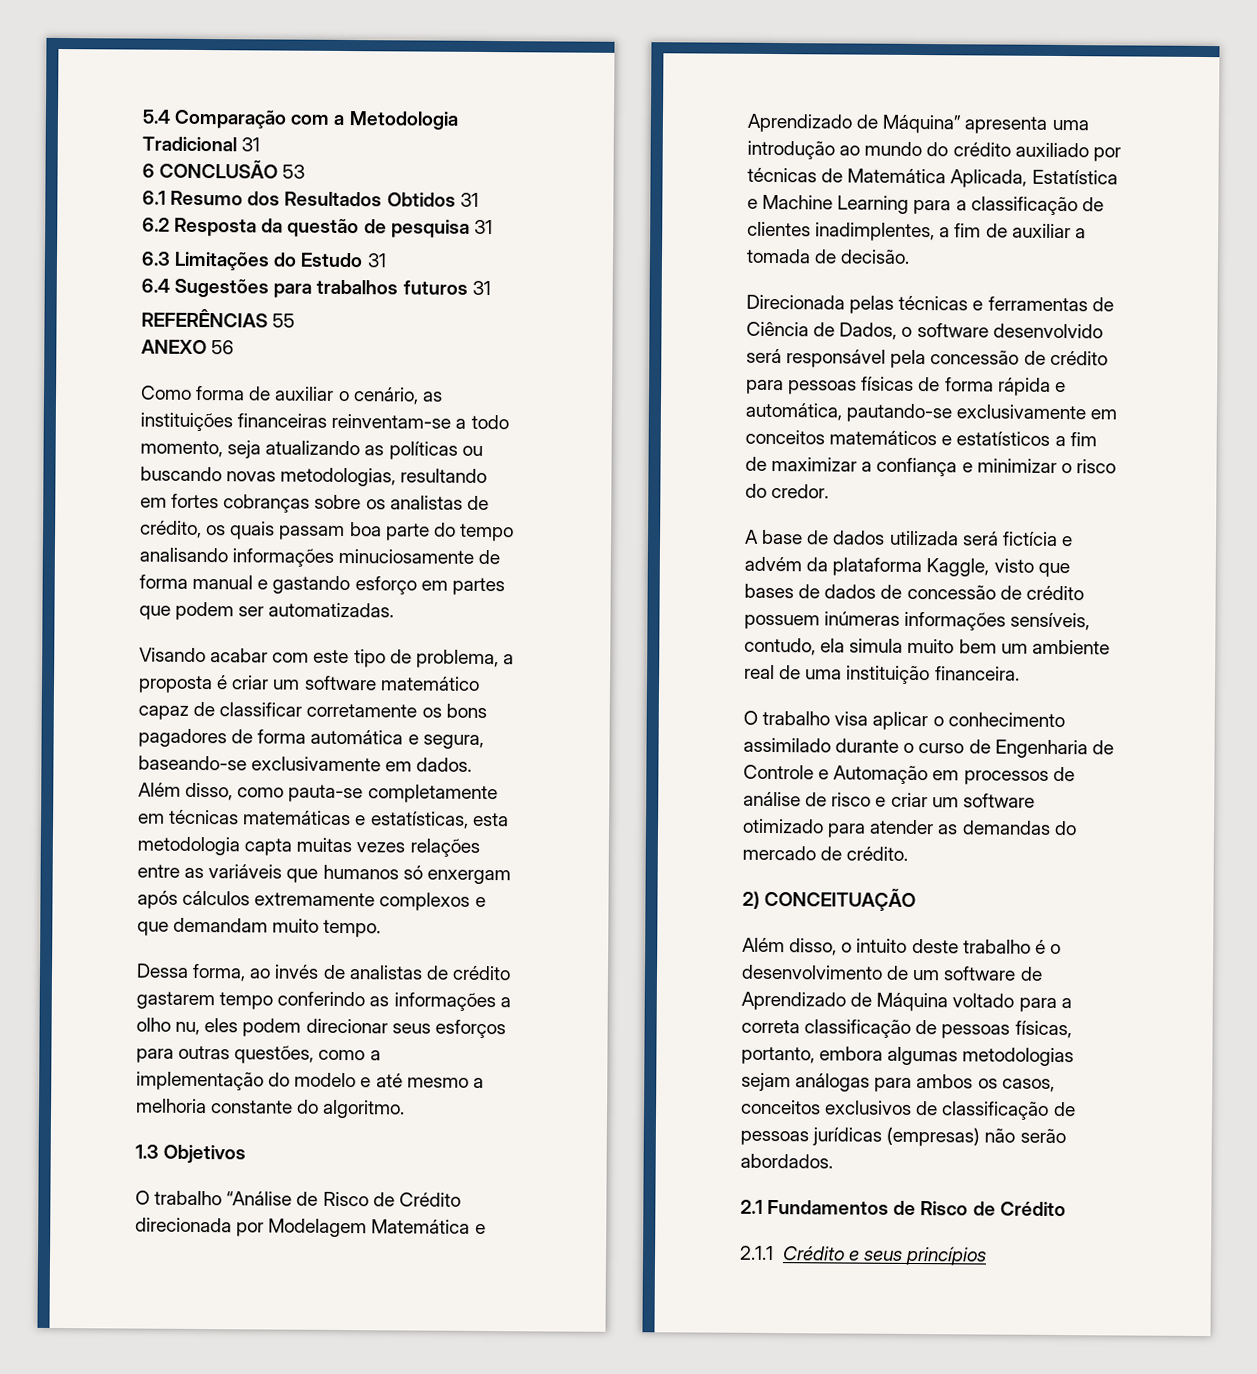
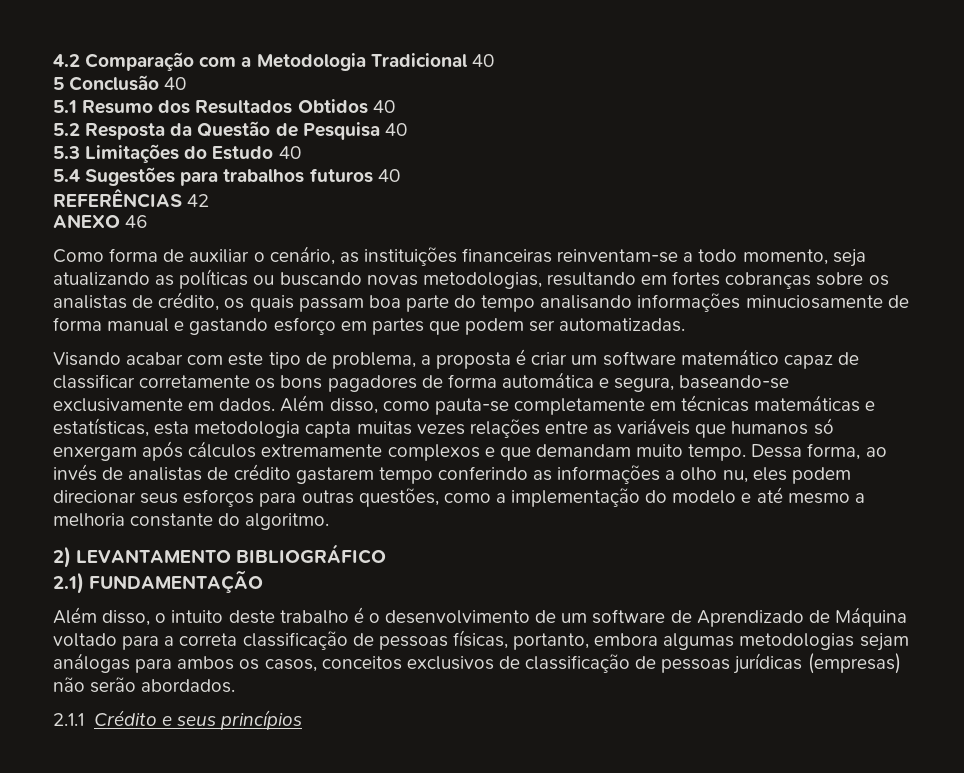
[142,109,171,124] 5.4 -> [53,54,80,67] 4.2
[241,137,261,152] [142,159,306,179] [142,190,479,207] [142,217,493,238] [141,251,171,266] 31 // 6 CONCLUSÃO 53 // 6.1 Resumo dos Resultados Obtidos 31 // 6.2 Resposta da questão de pesquisa 31 // 6.3 -> [471,54,494,67] [53,75,187,91] [53,99,395,114] [53,121,407,140] [53,146,80,159] 40 // 5 Conclusão 40 // 5.1 Resumo dos Resultados Obtidos 40 // 5.2 Resposta da Questão de Pesquisa 40 // 5.3
[366,253,387,268] [141,278,170,293] 31 // 6.4 -> [278,146,301,159] [53,169,80,182] 40 // 5.4
[471,280,491,296] 31 -> [377,169,400,182] 40
[272,313,296,328] 55 -> [187,194,210,207] 42
[211,340,235,355] 56 -> [125,215,148,228] 46
(382, 928) // -> (747, 452) none
[135,1144,247,1164] [135,1190,461,1207] [135,1217,486,1238] [747,113,1089,134] [747,140,1121,162] [747,167,1118,188] [747,194,1104,216] [747,221,1086,242] [746,248,911,264] [746,294,1114,314] [746,321,1103,340] [746,348,1108,369] [746,376,1066,396] [745,402,1118,423] [745,429,1097,447] [745,456,1116,477] [745,483,830,499] [745,529,1073,547] [744,556,1070,578] [744,583,1084,601] [744,611,1091,631] [744,637,1110,656] [744,664,1020,685] [743,710,1065,731] [743,737,1114,759] [743,764,1075,785] [743,791,1035,808] [742,818,1077,838] [742,845,909,861] [742,887,917,912] 1.3 Objetivos // O trabalho “Análise de Risco de Crédito direcionada por Modelagem Matemática e Aprendizado de Máquina” apresenta uma introdução ao mundo do crédito auxiliado por técnicas de Matemática Aplicada, Estatística e Machine Learning para a classificação de clientes inadimplentes, a fim de auxiliar a tomada de decisão. // Direcionada pelas técnicas e ferramentas de Ciência de Dados, o software desenvolvido será responsável pela concessão de crédito para pessoas físicas de forma rápida e automática, pautando-se exclusivamente em conceitos matemáticos e estatísticos a fim de maximizar a confiança e minimizar o risco do credor. // A base de dados utilizada será fictícia e advém da plataforma Kaggle, visto que bases de dados de concessão de crédito possuem inúmeras informações sensíveis, contudo, ela simula muito bem um ambiente real de uma instituição financeira. // O trabalho visa aplicar o conhecimento assimilado durante o curso de Engenharia de Controle e Automação em processos de análise de risco e criar um software otimizado para atender as demandas do mercado de crédito. // 2) CONCEITUAÇÃO -> [53,544,387,568] [53,570,264,594] 2) LEVANTAMENTO BIBLIOGRÁFICO // 2.1) FUNDAMENTAÇÃO
[740,1199,1066,1217] // 2.1 Fundamentos de Risco de Crédito -> (236, 686) none

